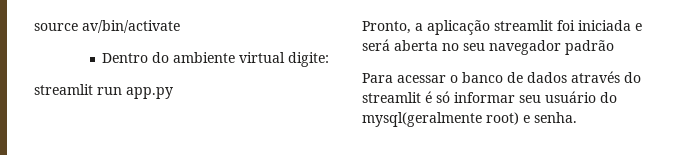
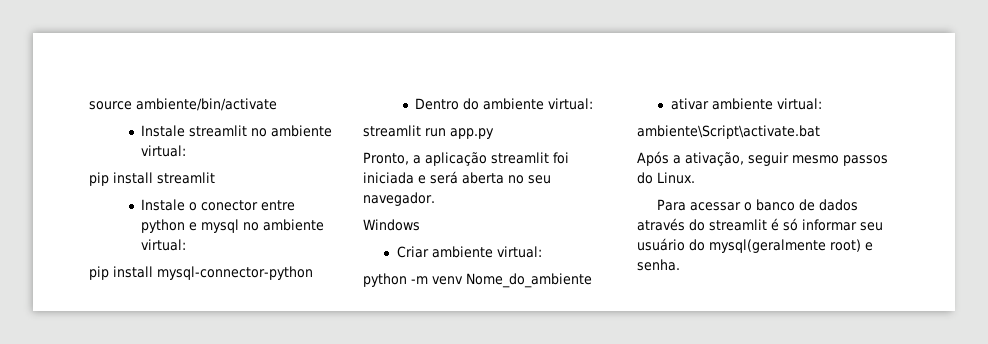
[82,20,180,33] av/bin/activate -> [136,98,277,111] [141,125,333,137] [141,145,187,157] [89,172,215,186] [141,199,296,211] [141,219,325,233] [141,239,187,251] [89,266,313,280] ambiente/bin/activate // Instale streamlit no ambiente virtual: // pip install streamlit // Instale o conector entre python e mysql no ambiente virtual: // pip install mysql-connector-python
[239,52,330,67] virtual digite: -> [548,98,594,110] virtual:
[489,40,614,55] navegador padrão -> [363,192,435,206] [363,219,420,231] [396,246,542,258] [363,273,592,288] [670,98,822,110] [637,125,820,139] [637,151,888,166] [637,172,695,184] navegador. // Windows // Criar ambiente virtual: // python -m venv Nome_do_ambiente // ativar ambiente virtual: // ambiente\Script\activate.bat // Após a ativação, seguir mesmo passos do Linux.

